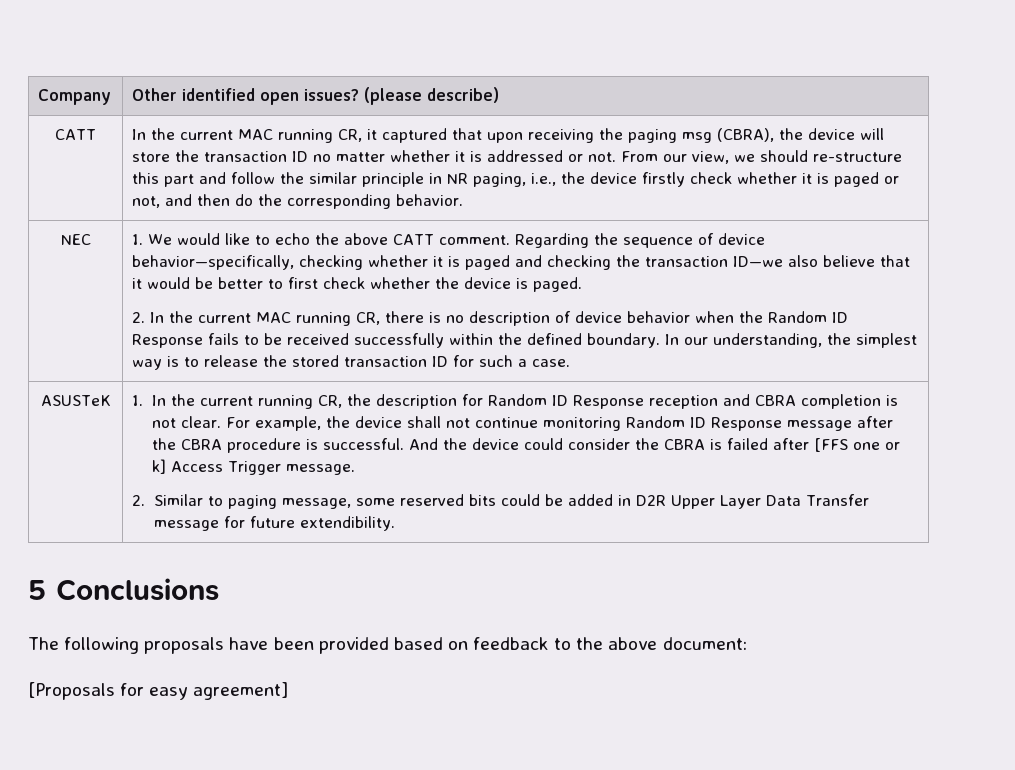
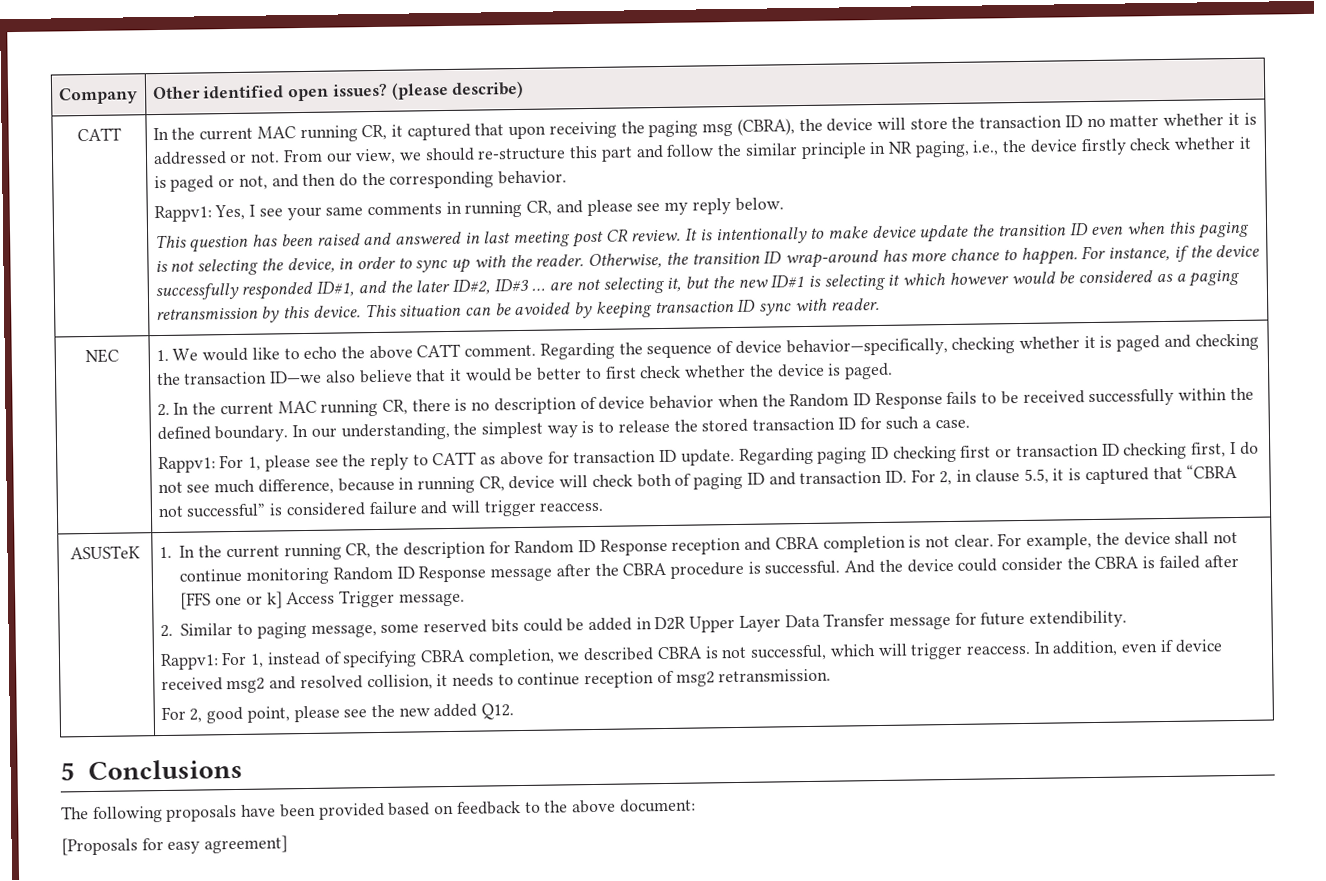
(464, 200) none -> [153,197,784,223] [154,221,1250,253] [154,244,1261,276] [154,269,1241,301] [155,297,880,323] // Rappv1: Yes, I see your same comments in running CR, and please see my reply below. // This question has been raised and answered in last meeting post CR review. It is intentionally to make device update the transition ID even when this paging is not selecting the device, in order to sync up with the reader. Otherwise, the transition ID wrap-around has more chance to happen. For instance, if the device successfully responded ID#1, and the later ID#2, ID#3 … are not selecting it, but the new ID#1 is selecting it which however would be considered as a paging retransmission by this device. This situation can be avoided by keeping transaction ID sync with reader.
(571, 363) none -> [157,441,1259,474] [157,463,1239,495] [157,499,604,518] // Rappv1: For 1, please see the reply to CATT as above for transaction ID update. Regarding paging ID checking first or transaction ID checking first, I do not see much difference, because in running CR, device will check both of paging ID and transaction ID. For 2, in clause 5.5, it is captured that “CBRA not successful” is considered failure and will trigger reaccess.
(395, 523) none -> [159,639,1223,671] [160,668,832,694] [160,703,515,724] // Rappv1: For 1, instead of specifying CBRA completion, we described CBRA is not successful, which will trigger reaccess. In addition, even if device received msg2 and resolved collision, it needs to continue reception of msg2 retransmission. // For 2, good point, please see the new added Q12.

